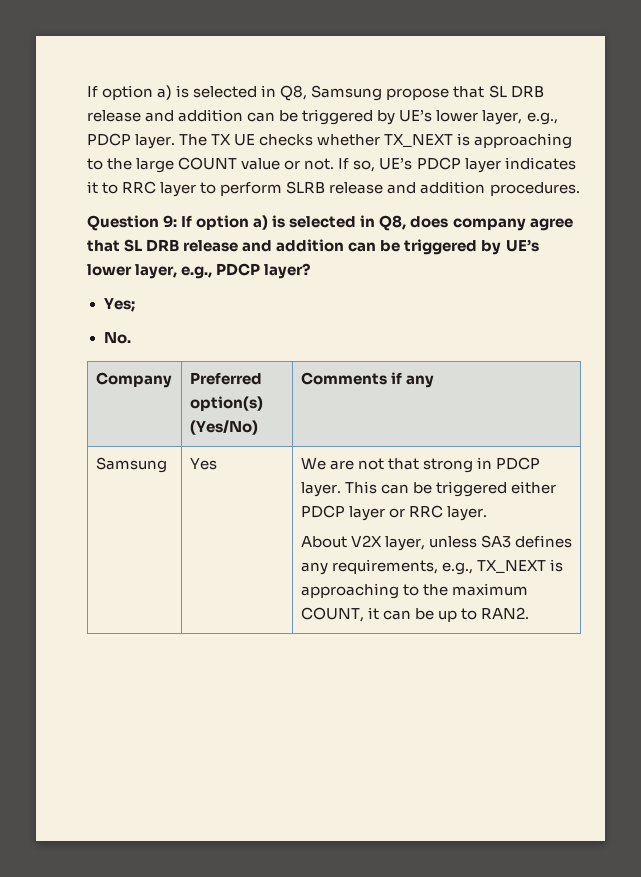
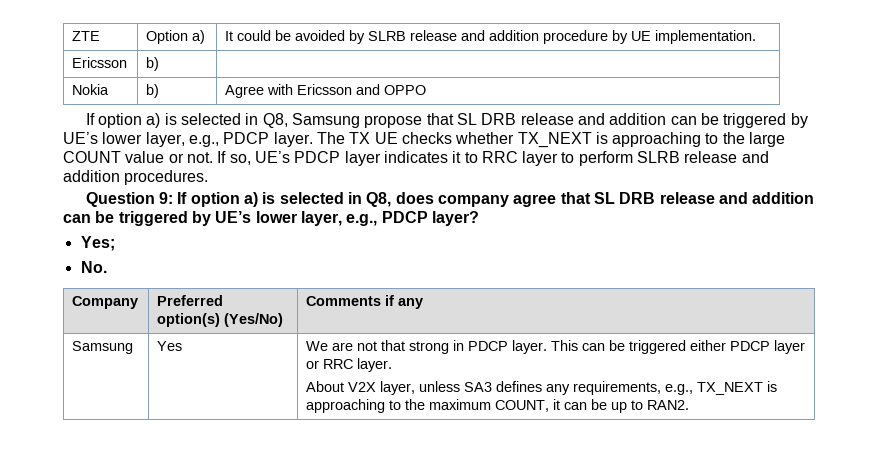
(87, 91) none -> [72,31,101,41] [146,30,206,44] [225,30,757,44] [72,57,128,68] [146,57,160,71] [72,84,110,95] [146,84,160,98] [225,84,427,98] ZTE | Option a) | It could be avoided by SLRB release and addition procedure by UE implementation. // Ericsson | b) | // Nokia | b) | Agree with Ericsson and OPPO //

